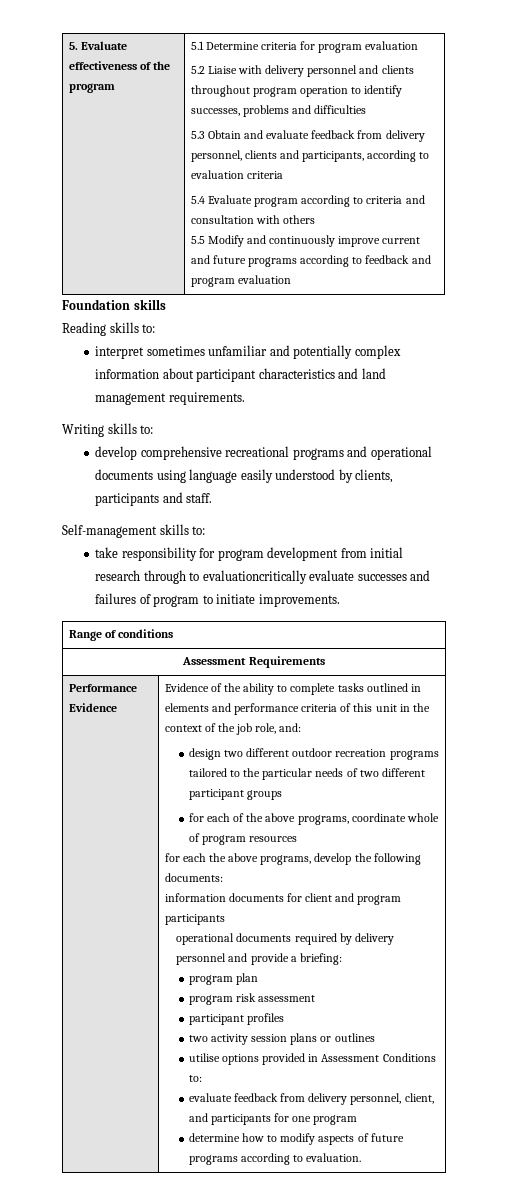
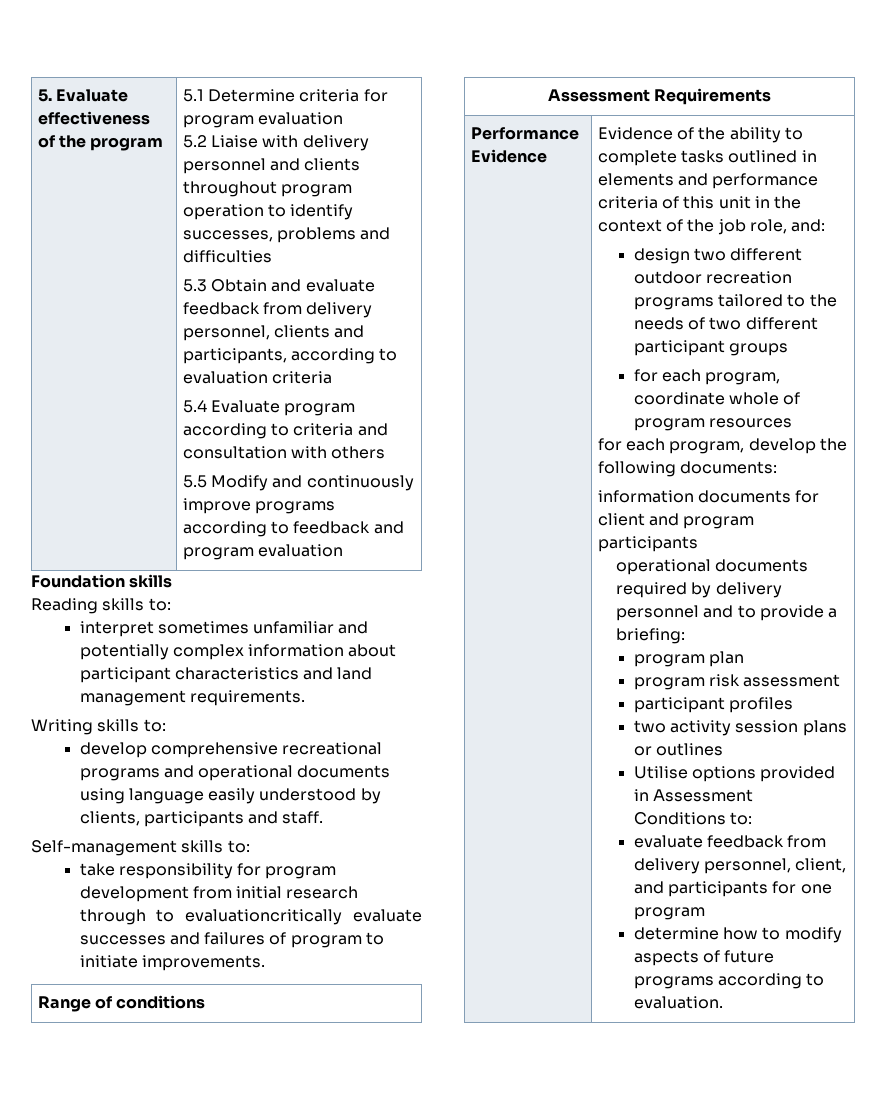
[382,237,421,244] [190,255,247,264] current and future -> (251, 506) none
[262,768,313,780] particular -> (837, 300) none
[233,813,349,825] of the above programs, -> [705,372,781,385] program,
[209,853,312,865] the above programs, -> [669,441,745,454] program,
(248, 957) none -> [737,605,756,618] to
[189,1053,221,1062] utilise -> [633,766,688,779] Utilise

